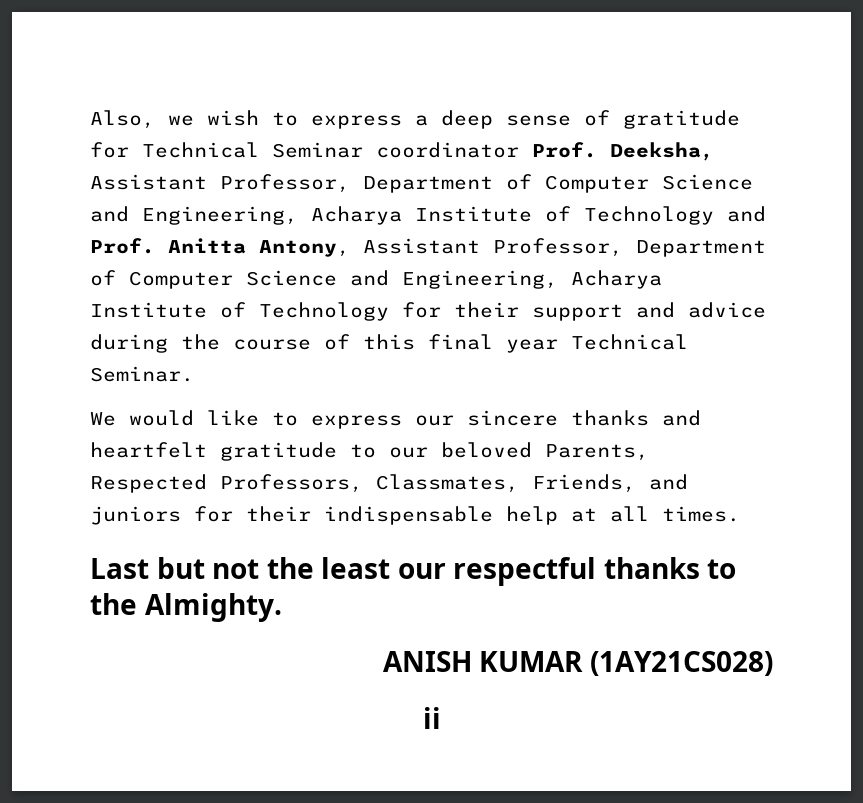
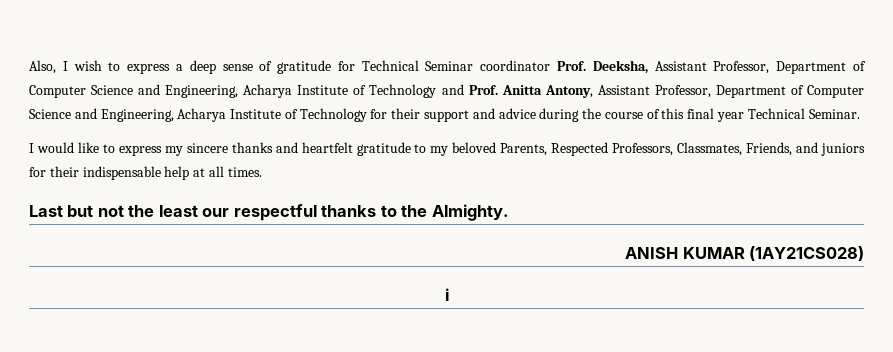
[168,115,194,126] we -> [62,61,68,71] I
[90,412,116,426] We -> [29,143,34,153] I
[415,415,454,426] our -> [164,146,183,156] my
[389,447,428,458] our -> [430,146,449,156] my
[422,707,441,729] ii -> [444,288,449,301] i

